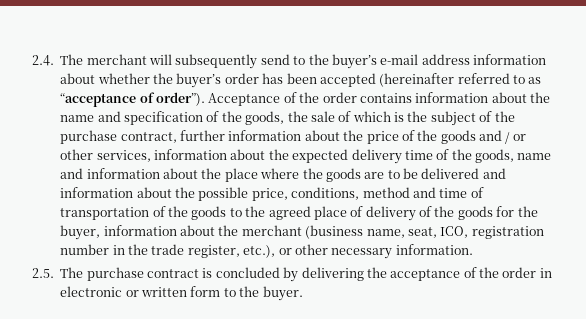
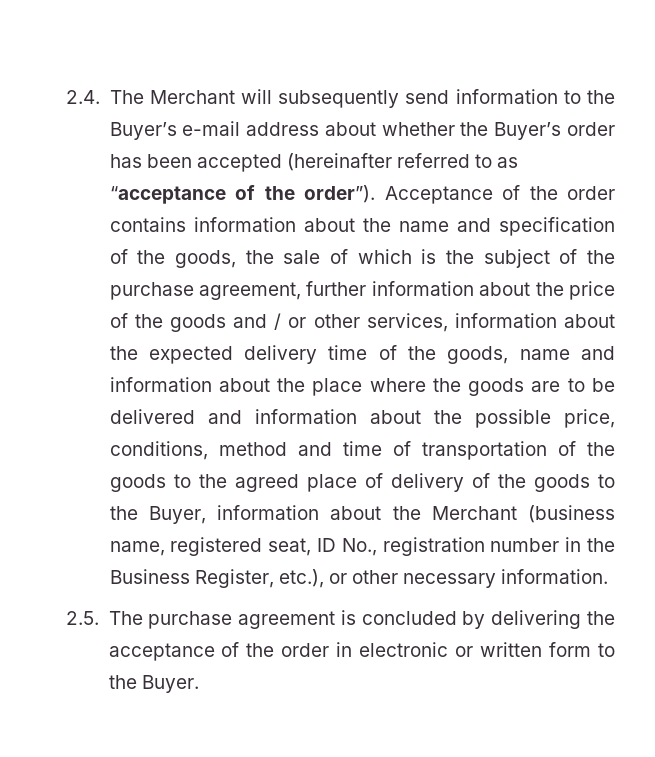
[86,54,147,65] merchant -> [149,90,235,104] Merchant
[293,54,377,69] to the buyer’s -> [455,89,615,104] [109,122,177,140] information to the Buyer’s
[473,54,546,65] information -> (320, 129) none
[176,73,222,88] buyer’s -> [494,122,562,140] Buyer’s
(155, 97) none -> [264,186,295,200] the
[120,132,177,143] contract, -> [198,282,301,300] agreement,
[496,206,538,217] [60,225,302,240] for the buyer, information about the merchant -> [598,474,615,488] [109,505,517,524] to the Buyer, information about the Merchant
[407,226,469,238] seat, ICO, -> [170,537,377,556] registered seat, ID No.,
[151,244,240,258] trade register, -> [109,569,274,588] Business Register,
[147,269,199,278] contract -> [238,611,336,629] agreement
[262,286,303,301] buyer. -> [141,675,199,693] Buyer.

